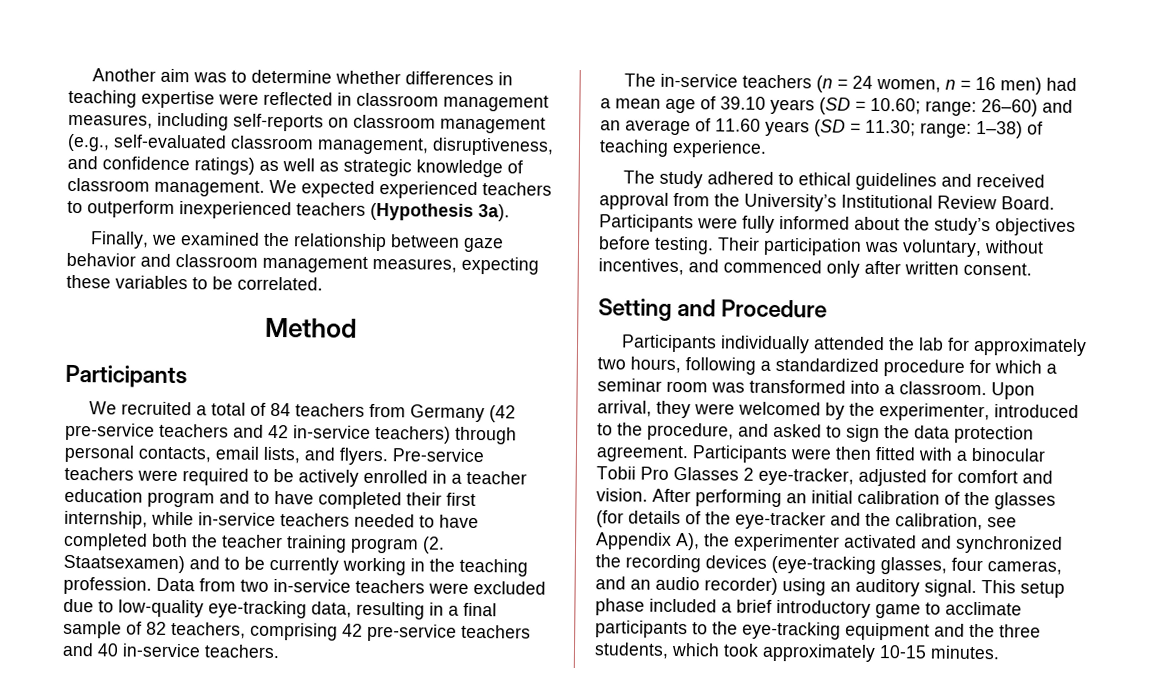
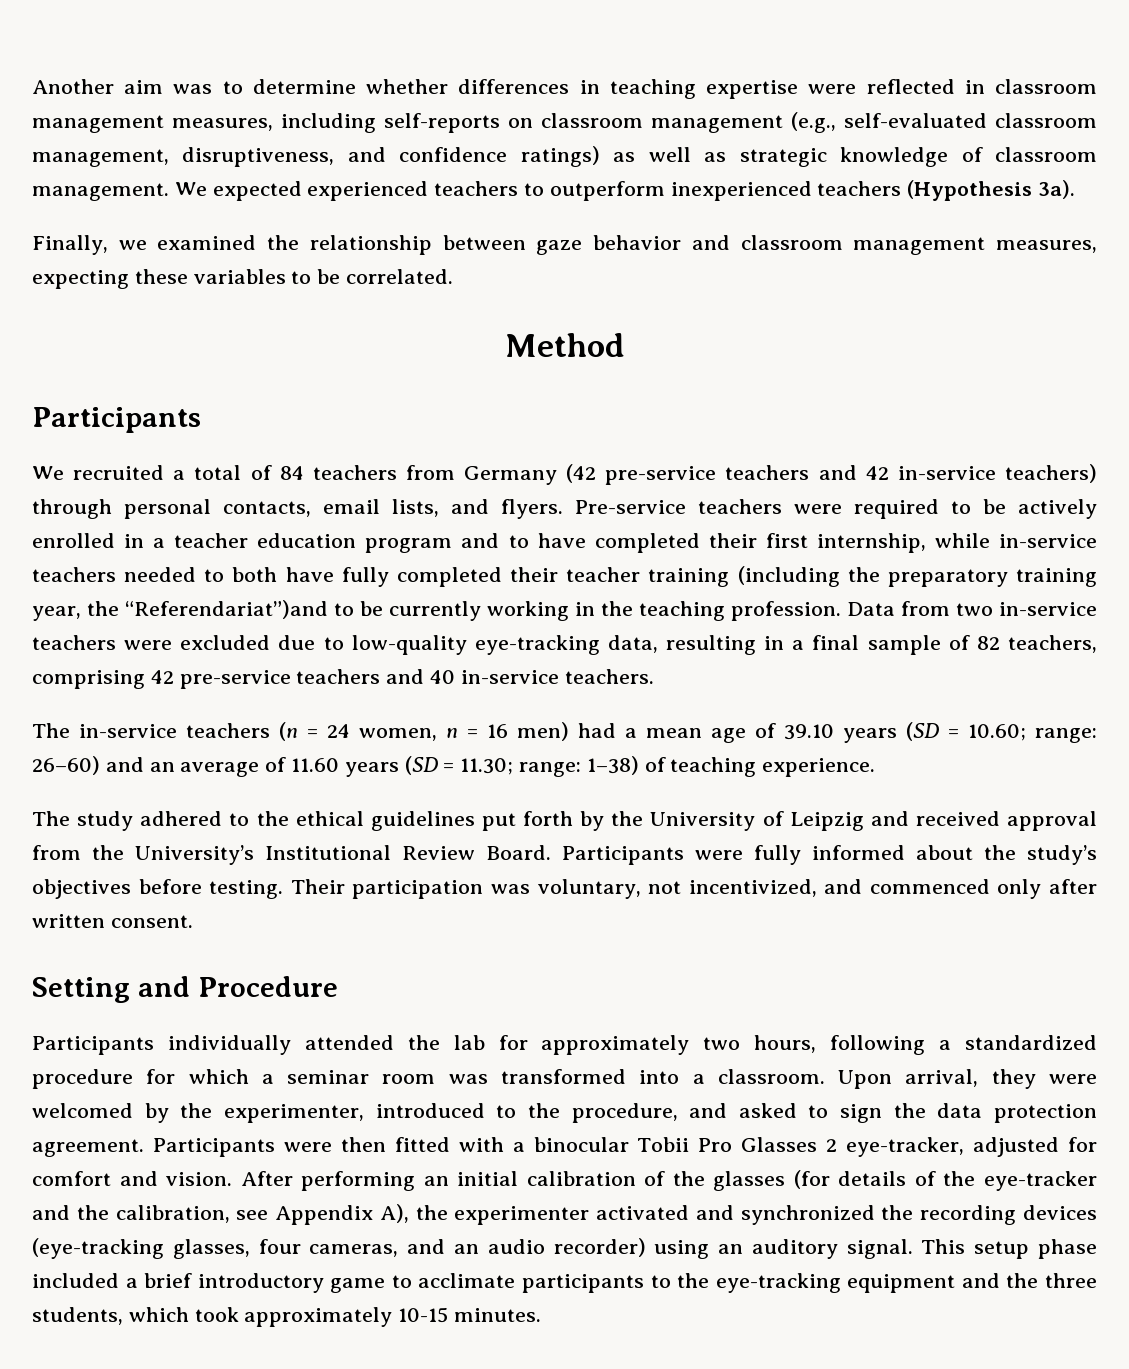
[439,514,479,529] [63,532,445,554] [63,554,220,574] have completed both the teacher training program (2. Staatsexamen) and -> [232,566,1097,587] [32,600,328,621] both have fully completed their teacher training (including the preparatory training year, the “Referendariat”)and
(795, 179) none -> [256,811,289,826] the
(938, 181) none -> [481,811,864,831] put forth by the University of Leipzig
[984,240,1044,254] [598,258,684,276] without incentives, -> [648,879,817,897] not incentivized,

